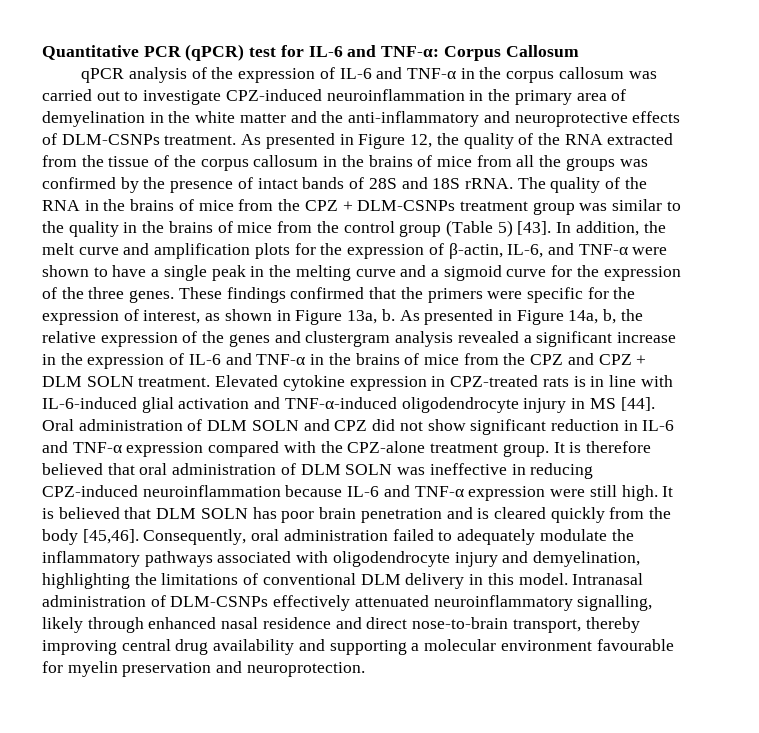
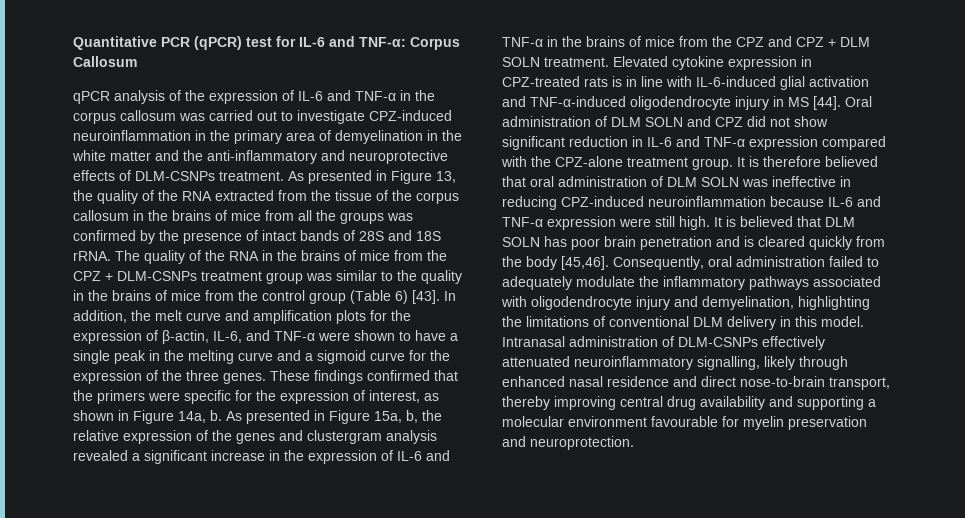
[410,134,433,148] 12, -> [436,171,456,183] 13,
[497,220,513,237] 5) -> [395,290,408,304] 6)
[347,310,378,324] 13a, -> [178,411,206,423] 14a,
[568,310,599,324] 14a, -> [374,411,402,423] 15a,

